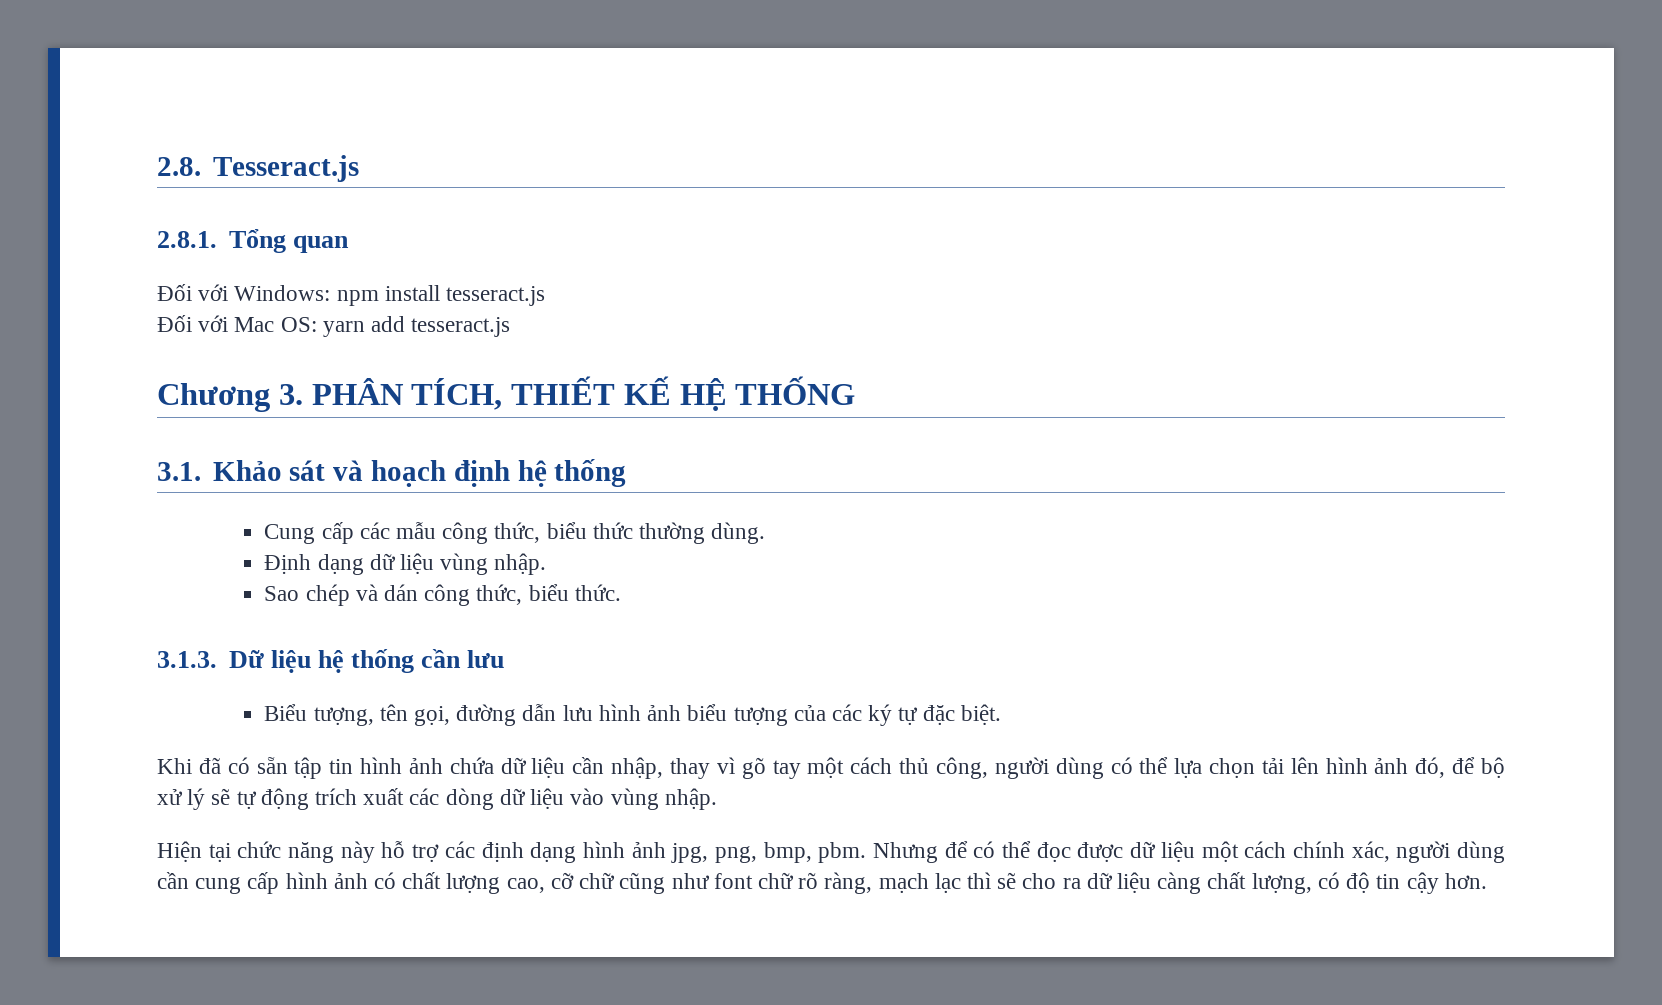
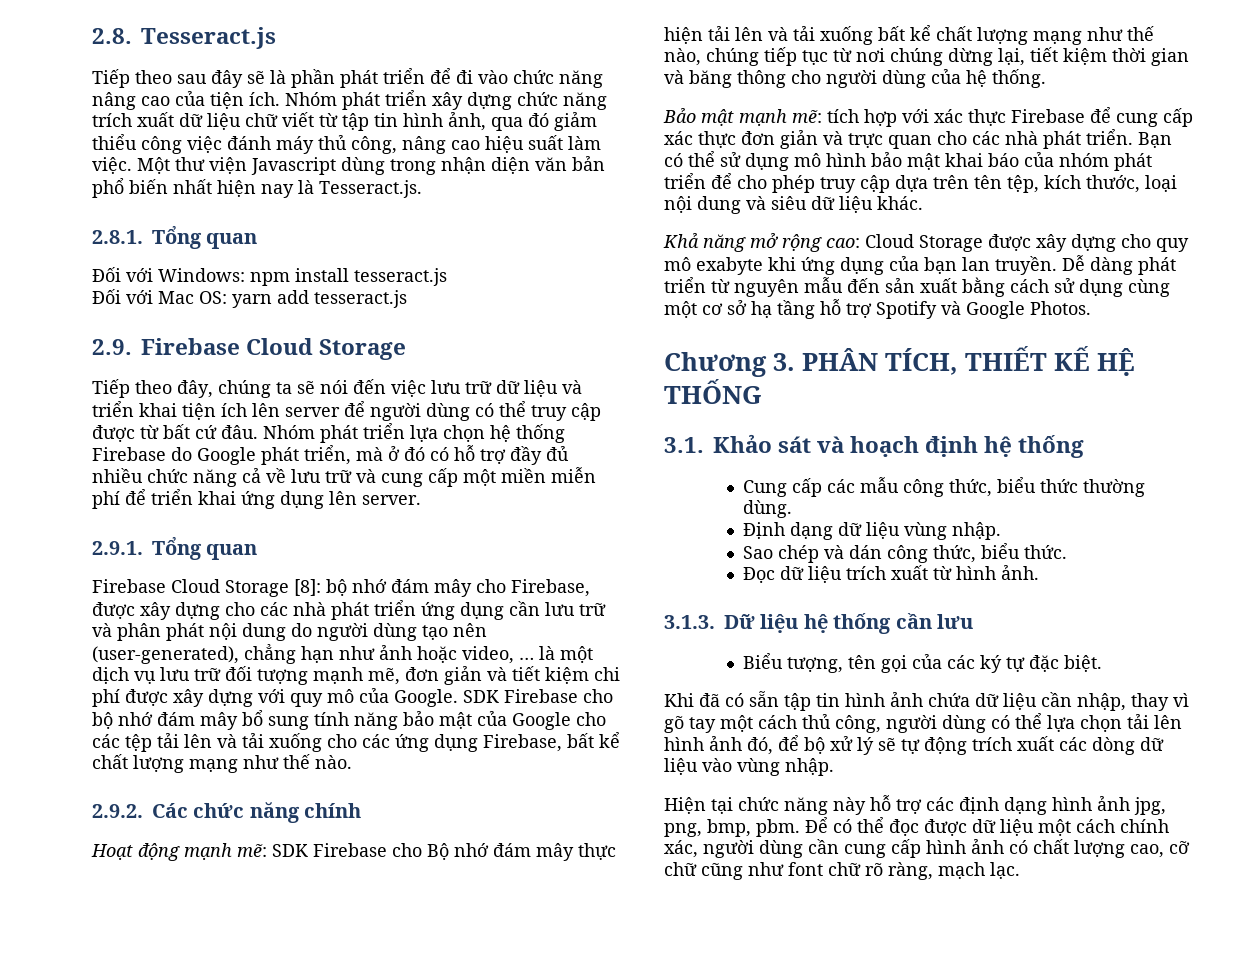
(359, 168) none -> [92,68,603,88] [92,90,607,110] [92,112,597,131] [92,134,601,154] [92,156,605,175] [92,178,422,198] // Tiếp theo sau đây sẽ là phần phát triển để đi vào chức năng nâng cao của tiện ích. Nhóm phát triển xây dựng chức năng trích xuất dữ liệu chữ viết từ tập tin hình ảnh, qua đó giảm thiểu công việc đánh máy thủ công, nâng cao hiệu suất làm việc. Một thư viện Javascript dùng trong nhận diện văn bản phổ biến nhất hiện nay là Tesseract.js.
(511, 327) none -> [92,338,407,360] [92,379,582,398] [92,401,601,421] [92,423,565,443] [92,445,569,465] [92,467,596,487] [92,489,421,509] [92,536,258,560] [92,579,590,597] [92,600,606,620] [92,623,487,641] [92,644,593,664] [92,666,620,685] [92,688,613,707] [92,710,606,730] [92,732,620,752] [92,754,352,773] [92,802,362,823] [91,843,616,861] [664,25,1154,45] [664,47,1189,66] [664,69,1046,88] [663,107,1193,127] [664,129,1172,149] [664,151,1152,171] [664,173,1177,193] [664,196,923,214] [663,233,1189,252] [664,255,1176,275] [664,277,1170,297] [664,299,1091,319] // 2.9. Firebase Cloud Storage // Tiếp theo đây, chúng ta sẽ nói đến việc lưu trữ dữ liệu và triển khai tiện ích lên server để người dùng có thể truy cập được từ bất cứ đâu. Nhóm phát triển lựa chọn hệ thống Firebase do Google phát triển, mà ở đó có hỗ trợ đầy đủ nhiều chức năng cả về lưu trữ và cung cấp một miền miễn phí để triển khai ứng dụng lên server. // 2.9.1. Tổng quan // Firebase Cloud Storage [8]: bộ nhớ đám mây cho Firebase, được xây dựng cho các nhà phát triển ứng dụng cần lưu trữ và phân phát nội dung do người dùng tạo nên (user-generated), chẳng hạn như ảnh hoặc video, … là một dịch vụ lưu trữ đối tượng mạnh mẽ, đơn giản và tiết kiệm chi phí được xây dựng với quy mô của Google. SDK Firebase cho bộ nhớ đám mây bổ sung tính năng bảo mật của Google cho các tệp tải lên và tải xuống cho các ứng dụng Firebase, bất kể chất lượng mạng như thế nào. // 2.9.2. Các chức năng chính // Hoạt động mạnh mẽ: SDK Firebase cho Bộ nhớ đám mây thực hiện tải lên và tải xuống bất kể chất lượng mạng như thế nào, chúng tiếp tục từ nơi chúng dừng lại, tiết kiệm thời gian và băng thông cho người dùng của hệ thống. // Bảo mật mạnh mẽ: tích hợp với xác thực Firebase để cung cấp xác thực đơn giản và trực quan cho các nhà phát triển. Bạn có thể sử dụng mô hình bảo mật khai báo của nhóm phát triển để cho phép truy cập dựa trên tên tệp, kích thước, loại nội dung và siêu dữ liệu khác. // Khả năng mở rộng cao: Cloud Storage được xây dựng cho quy mô exabyte khi ứng dụng của bạn lan truyền. Dễ dàng phát triển từ nguyên mẫu đến sản xuất bằng cách sử dụng cùng một cơ sở hạ tầng hỗ trợ Spotify và Google Photos.
(621, 592) none -> [743,565,1040,583] // Đọc dữ liệu trích xuất từ hình ảnh.
[414,704,788,726] gọi, đường dẫn lưu hình ảnh biểu tượng -> [881,655,908,673] gọi
[873,841,968,863] Nhưng để -> [805,817,828,833] Để
[934,872,1487,894] lạc thì sẽ cho ra dữ liệu càng chất lượng, có độ tin cậy hơn. -> [990,862,1020,879] lạc.

